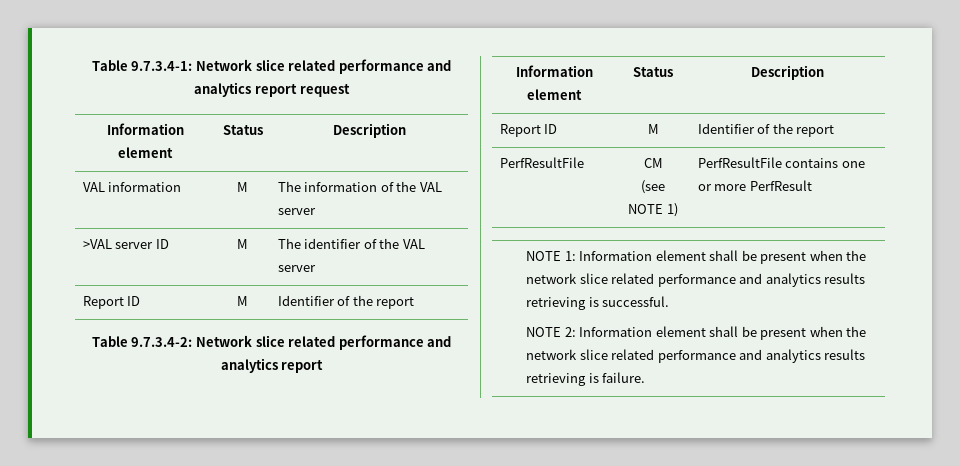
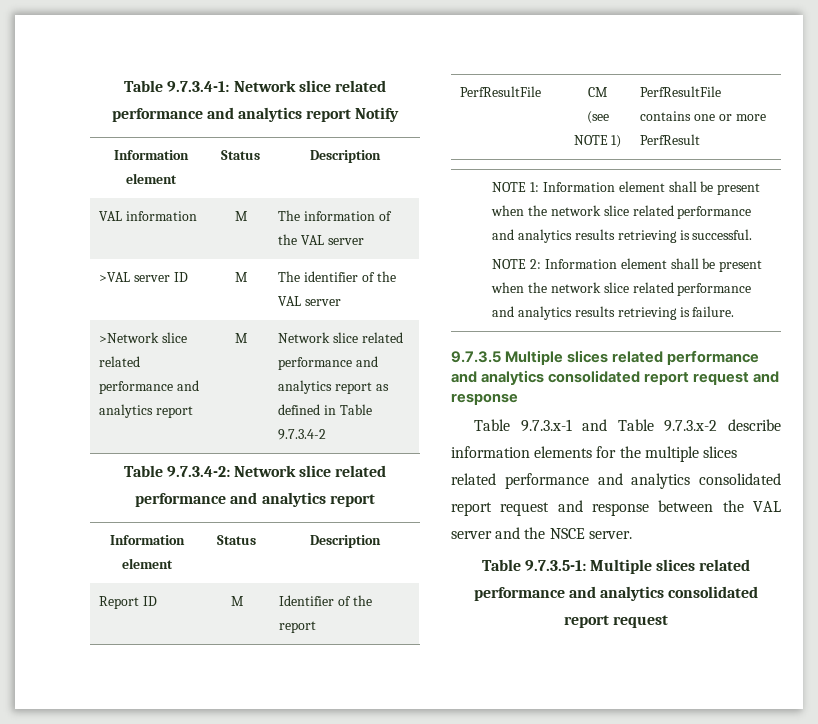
[299,84,350,97] request -> [355,107,400,122] Notify
[82,296,141,309] [237,296,248,306] [277,295,415,309] Report ID | M | Identifier of the report -> [99,332,188,343] [99,356,141,367] [99,380,200,394] [99,404,194,418] [234,333,248,343] [278,332,403,343] [278,356,379,370] [278,380,389,394] [278,404,372,415] [278,429,327,440] >Network slice related performance and analytics report | M | Network slice related performance and analytics report as defined in Table 9.7.3.4-2
(646, 377) none -> [451,350,760,365] [451,370,780,385] [451,393,518,405] [473,419,781,432] [451,446,737,462] [451,473,781,489] [451,500,781,516] [451,527,632,539] [481,559,751,574] [473,586,759,601] [563,615,669,628] // 9.7.3.5 Multiple slices related performance and analytics consolidated report request and response // Table 9.7.3.x-1 and Table 9.7.3.x-2 describe information elements for the multiple slices related performance and analytics consolidated report request and response between the VAL server and the NSCE server. // Table 9.7.3.5-1: Multiple slices related performance and analytics consolidated report request

